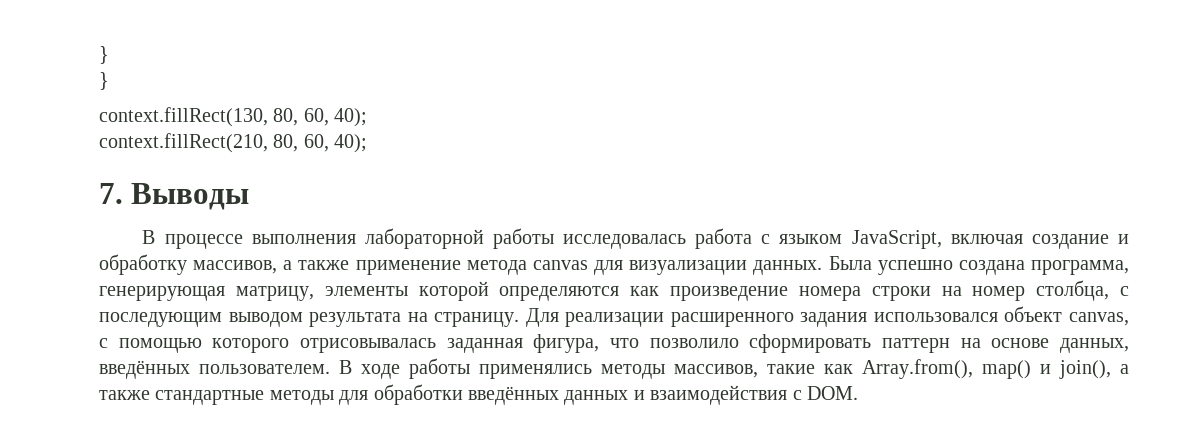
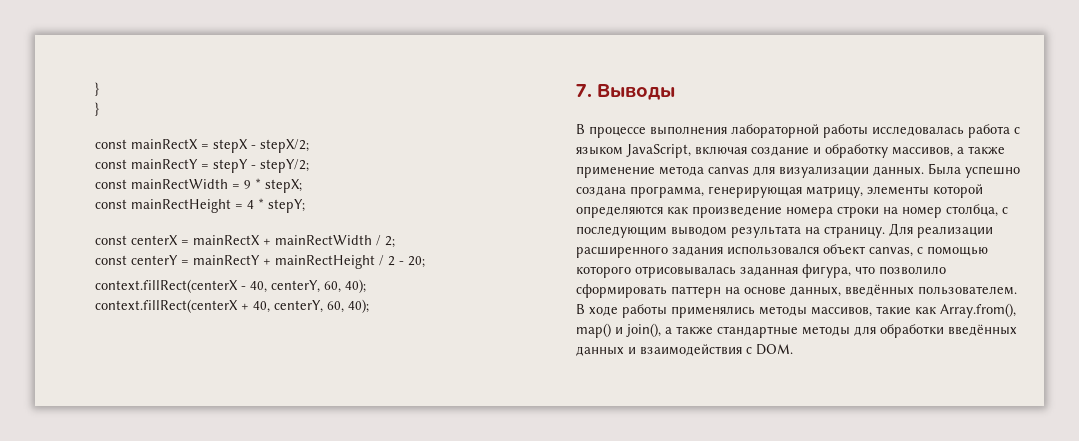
[99,107,368,127] [99,133,299,153] context.fillRect(130, 80, 60, 40); // context.fillRect(210, 80, -> [95,139,309,153] [95,159,309,173] [95,178,302,193] [95,198,305,213] [95,235,395,248] [95,255,425,269] [95,279,366,293] [95,299,323,313] const mainRectX = stepX - stepX/2; // const mainRectY = stepY - stepY/2; // const mainRectWidth = 9 * stepX; // const mainRectHeight = 4 * stepY; // const centerX = mainRectX + mainRectWidth / 2; // const centerY = mainRectY + mainRectHeight / 2 - 20; // context.fillRect(centerX - 40, centerY, 60, 40); // context.fillRect(centerX + 40, centerY,

